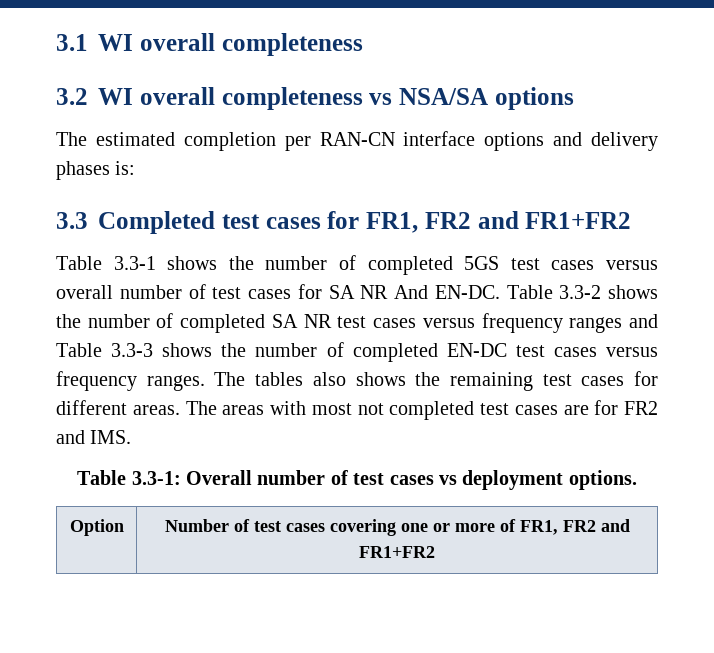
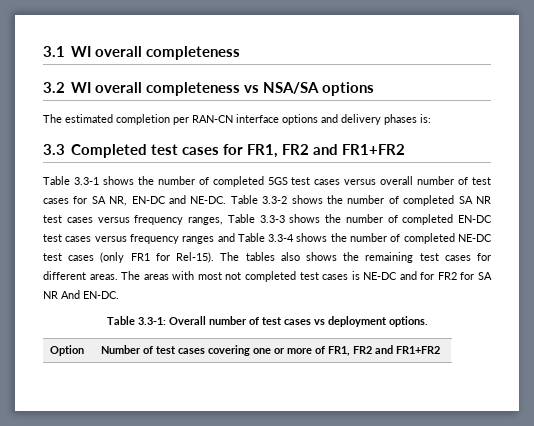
[360,285,500,299] NR And EN-DC. -> [109,195,227,206] NR, EN-DC and NE-DC.
[569,314,659,333] ranges and -> [188,217,223,225] ranges,
[146,375,205,391] ranges. -> [182,233,493,244] [43,252,215,263] ranges and Table 3.3-4 shows the number of completed NE-DC test cases (only FR1 for Rel-15).
[563,400,658,415] [56,430,132,444] are for FR2 and IMS. -> [351,271,492,280] [43,290,119,299] is NE-DC and for FR2 for SA NR And EN-DC.

